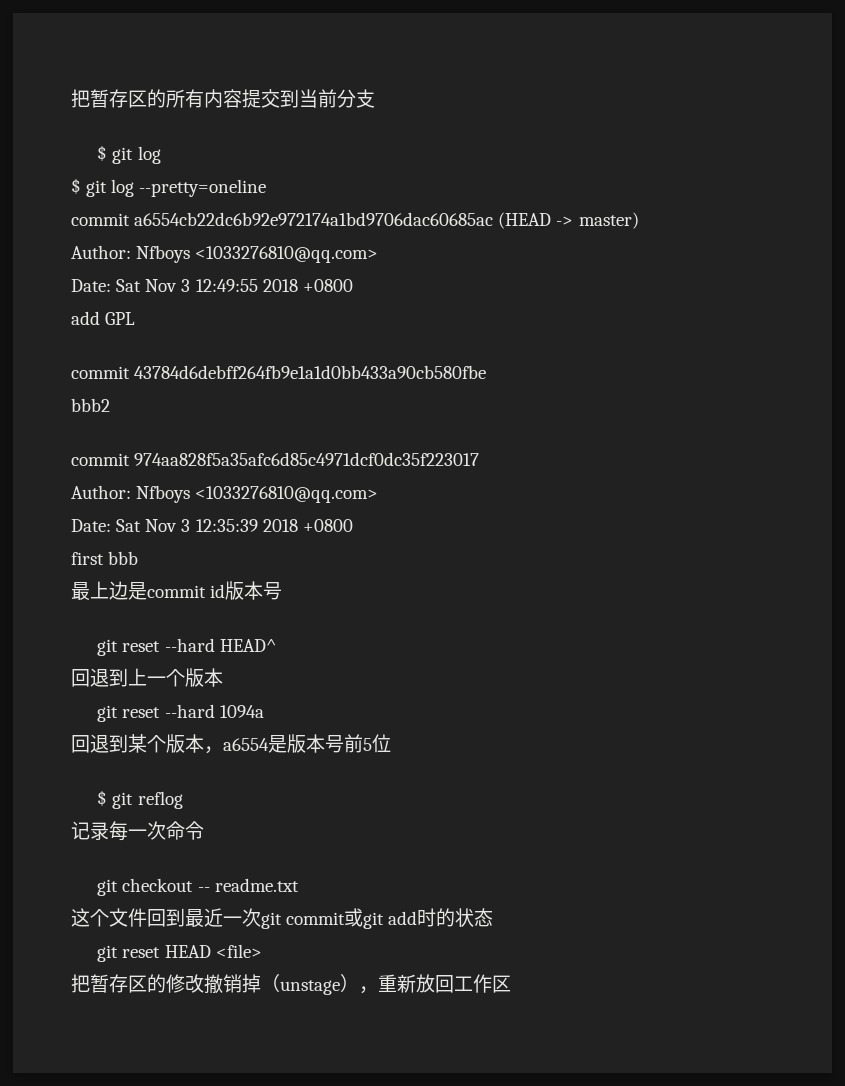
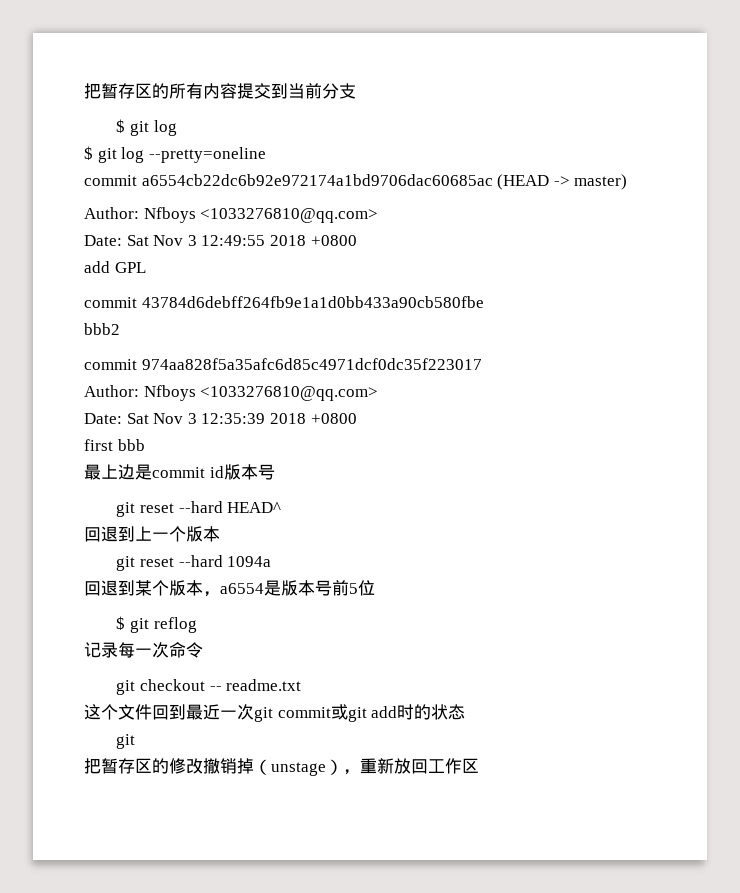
[122,944,262,958] reset HEAD <file> -> (136, 741) none

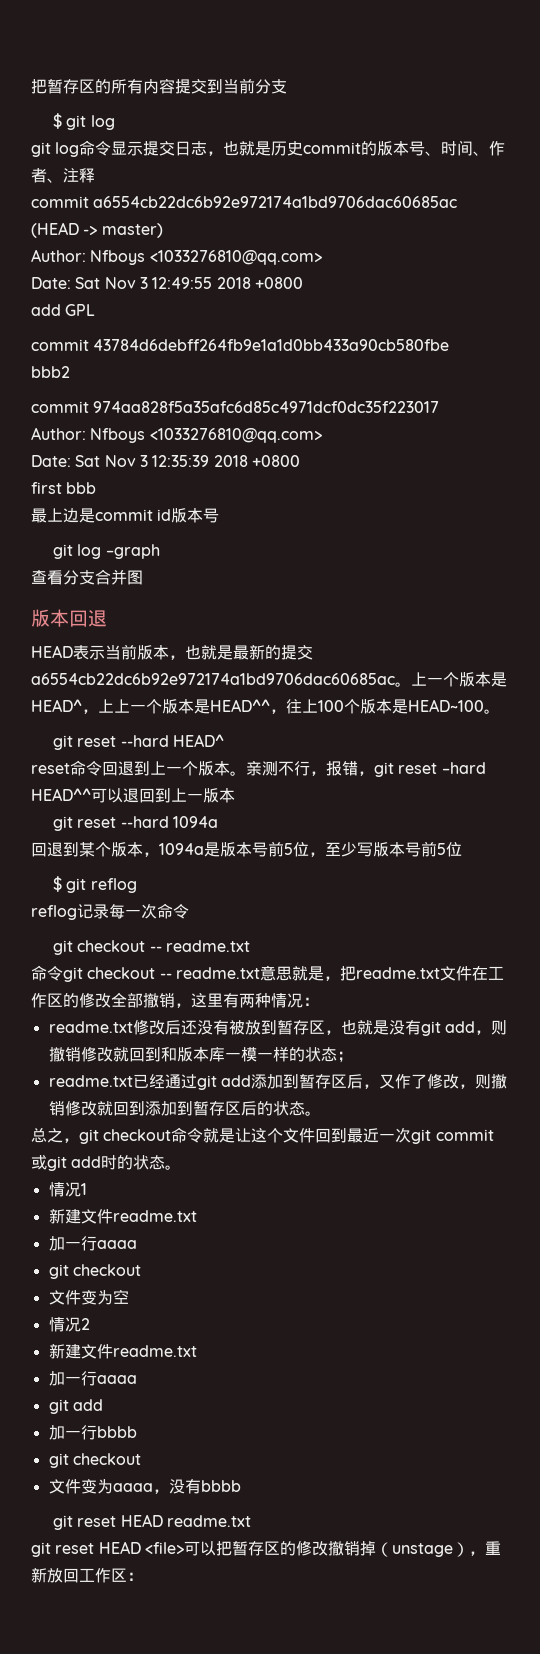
[84,146,266,163] $ git log --pretty=oneline -> [31,140,506,157] [31,168,95,183] git log命令显示提交日志，也就是历史commit的版本号、时间、作者、注释
(275, 472) none -> [52,544,160,559] [31,569,143,585] [31,609,107,627] [31,644,313,660] [31,672,507,687] [31,699,500,714] // git log –graph // 查看分支合并图 // 版本回退 // HEAD表示当前版本，也就是最新的提交a6554cb22dc6b92e972174a1bd9706dac60685ac。上一个版本是HEAD^，上上一个版本是HEAD^^，往上100个版本是HEAD~100。
(282, 507) none -> [31,760,102,776] reset命令
(220, 534) none -> [230,761,486,777] [31,788,235,803] 。亲测不行，报错，git reset –hard HEAD^^可以退回到上一版本
[220,583,264,594] a6554 -> [159,843,204,855] 1094a
(375, 588) none -> [309,841,462,857] ，至少写版本号前5位
(197, 625) none -> [31,905,77,920] reflog
(302, 685) none -> [31,965,504,982] [31,992,319,1008] [48,1019,507,1036] [48,1046,353,1063] [48,1073,507,1090] [48,1100,321,1116] [31,1127,252,1144] 命令git checkout -- readme.txt意思就是，把readme.txt文件在工作区的修改全部撤销，这里有两种情况： // readme.txt修改后还没有被放到暂存区，也就是没有git add，则撤销修改就回到和版本库一模一样的状态； // readme.txt已经通过git add添加到暂存区后，又作了修改，则撤销修改就回到添加到暂存区后的状态。 // 总之，git checkout命令就是让
[116,734,136,749] // git // -> [165,1165,182,1170] [48,1182,87,1197] [48,1208,197,1224] [48,1236,137,1251] [48,1264,141,1279] [48,1289,129,1305] [48,1317,90,1332] [48,1343,197,1359] [48,1371,137,1386] [48,1399,103,1414] [48,1425,137,1440] [48,1453,141,1468] [48,1479,241,1494] [52,1514,251,1530] [31,1541,216,1557] 。 // 情况1 // 新建文件readme.txt // 加一行aaaa // git checkout // 文件变为空 // 情况2 // 新建文件readme.txt // 加一行aaaa // git add // 加一行bbbb // git checkout // 文件变为aaaa，没有bbbb // git reset HEAD readme.txt // git reset HEAD <file>可以
(479, 765) none -> [127,1572,143,1581] ：

